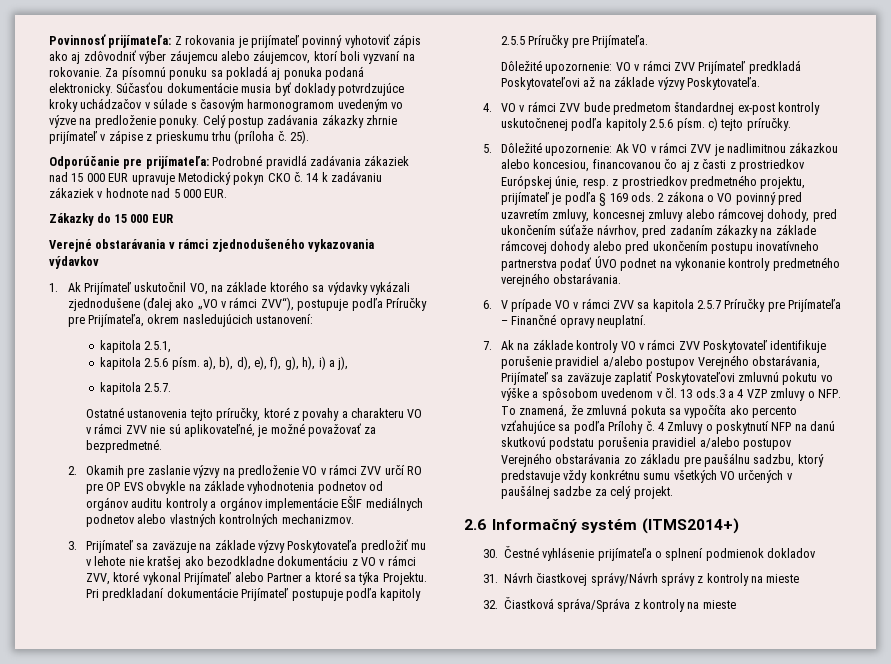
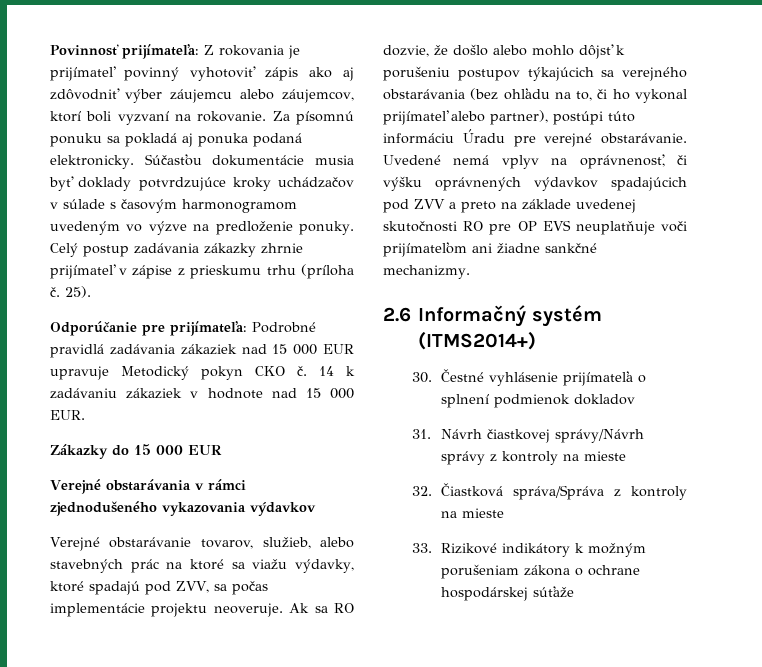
[173,189,180,198] 5 -> [305,388,321,398] 15
[49,281,410,295] [67,297,427,311] [67,314,314,327] [99,340,172,353] [99,356,349,370] [99,382,172,395] [86,407,423,421] [86,423,377,437] [86,439,163,453] [67,464,423,478] [86,480,384,494] [86,496,423,511] [86,514,354,527] [67,539,427,553] [86,555,416,569] [86,571,427,585] [86,587,422,601] [501,35,649,48] [501,60,801,74] [501,76,760,90] [482,101,821,115] [501,117,791,131] [482,142,839,156] [501,159,806,172] [501,175,806,189] [501,191,803,206] [501,208,837,222] [501,224,816,238] [501,240,820,254] [501,256,840,271] [501,273,622,287] [482,298,842,312] [501,314,647,328] [482,339,827,353] [501,355,820,369] [501,371,833,385] [501,388,841,401] [501,404,798,418] [501,420,836,434] [501,437,792,450] [501,453,824,467] [501,469,793,483] [501,485,673,499] 1. Ak Prijímateľ uskutočnil VO, na základe ktorého sa výdavky vykázali zjednodušene (ďalej ako „VO v rámci ZVV“), postupuje podľa Príručky pre Prijímateľa, okrem nasledujúcich ustanovení: // kapitola 2.5.1, // kapitola 2.5.6 písm. a), b), d), e), f), g), h), i) a j), // kapitola 2.5.7. // Ostatné ustanovenia tejto príručky, ktoré z povahy a charakteru VO v rámci ZVV nie sú aplikovateľné, je možné považovať za bezpredmetné. // 2. Okamih pre zaslanie výzvy na predloženie VO v rámci ZVV určí RO pre OP EVS obvykle na základe vyhodnotenia podnetov od orgánov auditu kontroly a orgánov implementácie EŠIF mediálnych podnetov alebo vlastných kontrolných mechanizmov. // 3. Prijímateľ sa zaväzuje na základe výzvy Poskytovateľa predložiť mu v lehote nie kratšej ako bezodkladne dokumentáciu z VO v rámci ZVV, ktoré vykonal Prijímateľ alebo Partner a ktoré sa týka Projektu. Pri predkladaní dokumentácie Prijímateľ postupuje podľa kapitoly 2.5.5 Príručky pre Prijímateľa. // Dôležité upozornenie: VO v rámci ZVV Prijímateľ predkladá Poskytovateľovi až na základe výzvy Poskytovateľa. // 4. VO v rámci ZVV bude predmetom štandardnej ex-post kontroly uskutočnenej podľa kapitoly 2.5.6 písm. c) tejto príručky. // 5. Dôležité upozornenie: Ak VO v rámci ZVV je nadlimitnou zákazkou alebo koncesiou, financovanou čo aj z časti z prostriedkov Európskej únie, resp. z prostriedkov predmetného projektu, prijímateľ je podľa § 169 ods. 2 zákona o VO povinný pred uzavretím zmluvy, koncesnej zmluvy alebo rámcovej dohody, pred ukončením súťaže návrhov, pred zadaním zákazky na základe rámcovej dohody alebo pred ukončením postupu inovatívneho partnerstva podať ÚVO podnet na vykonanie kontroly predmetného verejného obstarávania. // 6. V prípade VO v rámci ZVV sa kapitola 2.5.7 Príručky pre Prijímateľa – Finančné opravy neuplatní. // 7. Ak na základe kontroly VO v rámci ZVV Poskytovateľ identifikuje porušenie pravidiel a/alebo postupov Verejného obstarávania, Prijímateľ sa zaväzuje zaplatiť Poskytovateľovi zmluvnú pokutu vo výške a spôsobom uvedenom v čl. 13 ods.3 a 4 VZP zmluvy o NFP. To znamená, že zmluvná pokuta sa vypočíta ako percento vzťahujúce sa podľa Prílohy č. 4 Zmluvy o poskytnutí NFP na danú skutkovú podstatu porušenia pravidiel a/alebo postupov Verejného obstarávania zo základu pre paušálnu sadzbu, ktorý predstavuje vždy konkrétnu sumu všetkých VO určených v paušálnej sadzbe za celý projekt. -> [50,537,354,551] [50,559,355,573] [50,581,268,595] [50,603,354,617] [383,44,625,59] [383,66,687,81] [383,88,687,103] [383,110,635,125] [383,129,687,147] [383,154,687,169] [383,176,687,191] [383,199,636,213] [383,220,687,235] [383,242,597,257] [383,265,470,279] Verejné obstarávanie tovarov, služieb, alebo stavebných prác na ktoré sa viažu výdavky, ktoré spadajú pod ZVV, sa počas implementácie projektu neoveruje. Ak sa RO dozvie, že došlo alebo mohlo dôjsť k porušeniu postupov týkajúcich sa verejného obstarávania (bez ohľadu na to, či ho vykonal prijímateľ alebo partner), postúpi túto informáciu Úradu pre verejné obstarávanie. Uvedené nemá vplyv na oprávnenosť, či výšku oprávnených výdavkov spadajúcich pod ZVV a preto na základe uvedenej skutočnosti RO pre OP EVS neuplatňuje voči prijímateľom ani žiadne sankčné mechanizmy.
(736, 604) none -> [411,543,646,557] [440,564,640,579] [440,586,574,601] // 33. Rizikové indikátory k možným porušeniam zákona o ochrane hospodárskej súťaže

